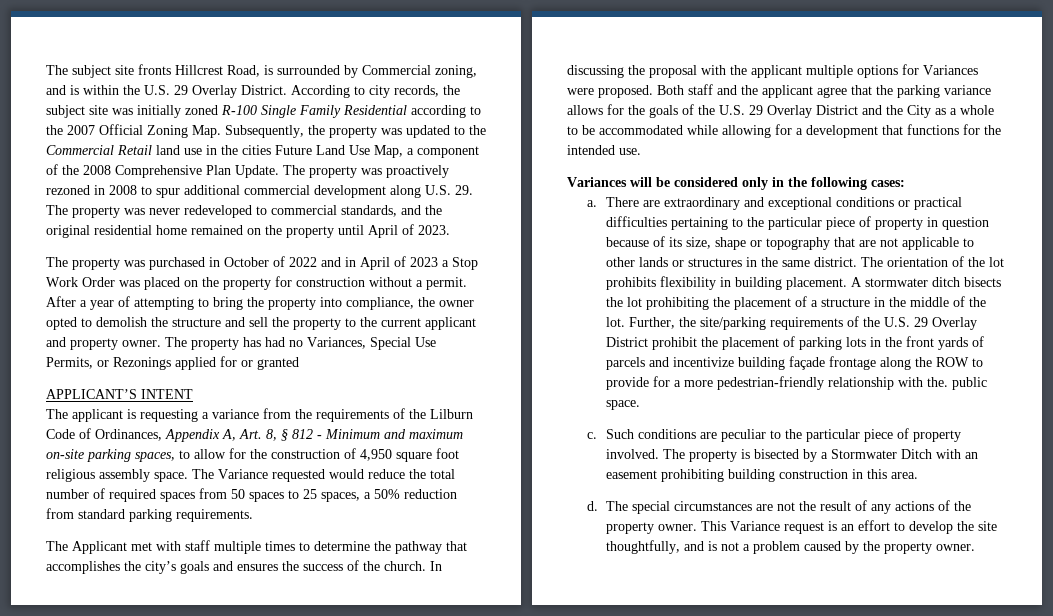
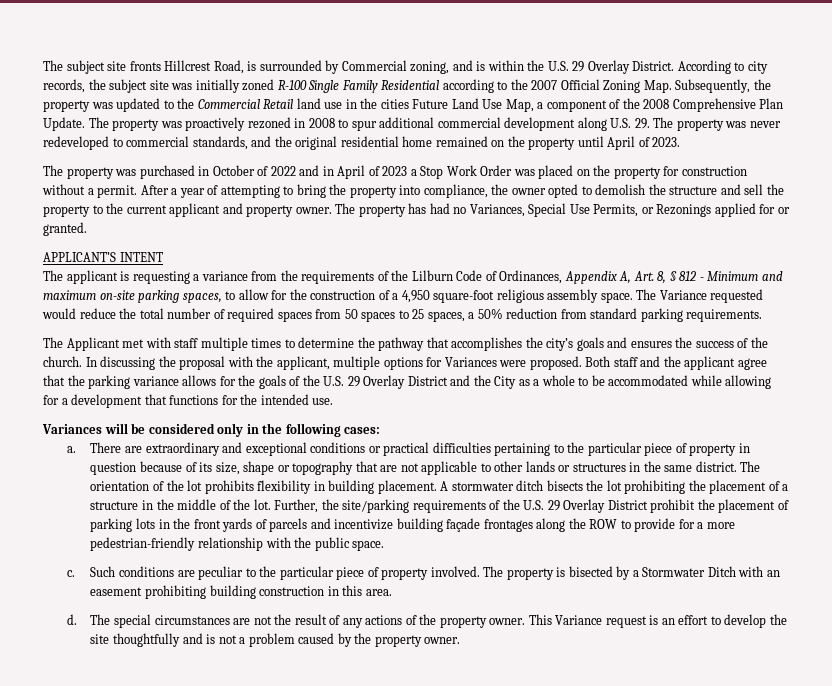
[257,357,299,370] granted -> [43,222,87,236] granted.
[360,448,459,462] 4,950 square foot -> [392,290,495,303] a 4,950 square-foot
[751,65,802,78] applicant -> [276,356,330,370] applicant,
[829,356,877,370] frontage -> [483,519,533,532] frontages
[927,377,949,387] the. -> [294,537,312,548] the
[606,540,681,554] thoughtfully, -> [113,633,181,647] thoughtfully

